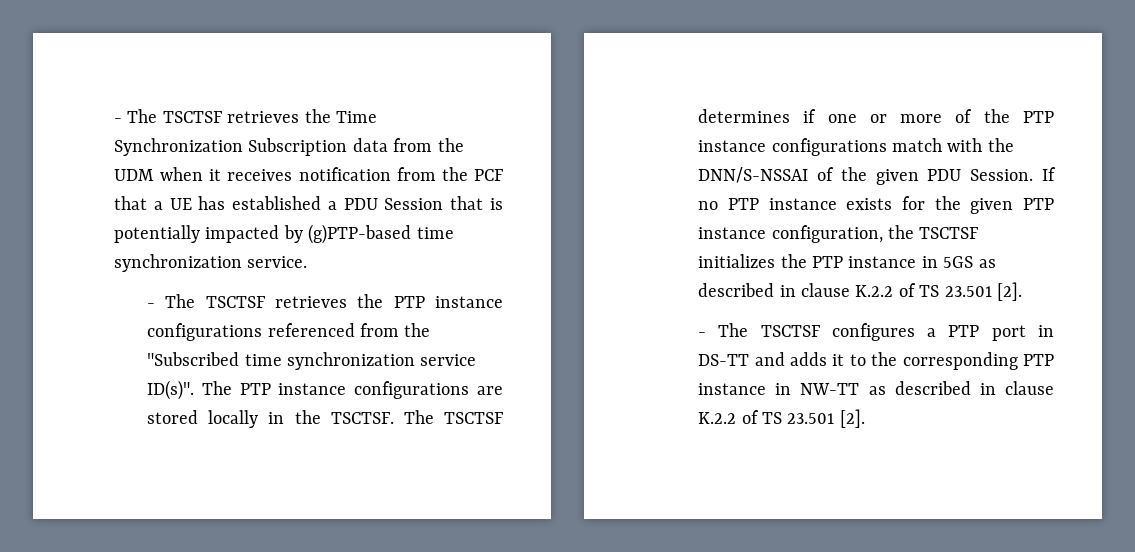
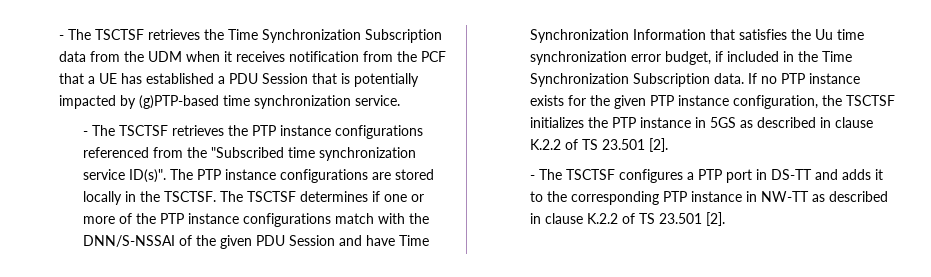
[970,169,1034,181] Session. -> [288,235,429,246] [529,29,864,43] [529,51,852,65] [529,73,744,87] Session and have Time Synchronization Information that satisfies the Uu time synchronization error budget, if included in the Time Synchronization Subscription data.

